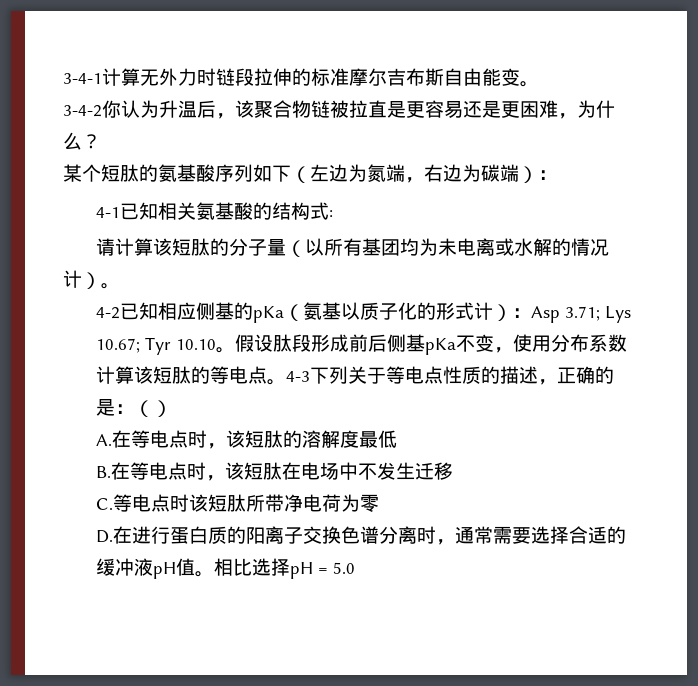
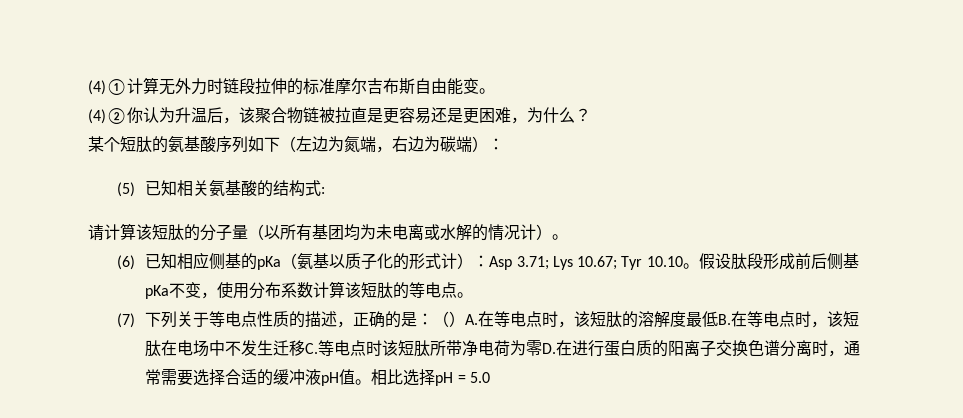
[63,73,102,84] 3-4-1 -> [88,79,127,95] (4)①
[63,105,102,117] 3-4-2 -> [88,108,127,124] (4)②
[95,207,120,218] 4-1 -> [116,182,135,197] (5)
[95,307,120,319] 4-2 -> [116,255,135,270] (6)
[285,371,310,382] 4-3 -> [116,313,135,328] // (7)
(172, 408) // -> (466, 319) none
(397, 439) // -> (719, 319) none
(453, 471) // -> (306, 348) none
(379, 503) // -> (543, 348) none

